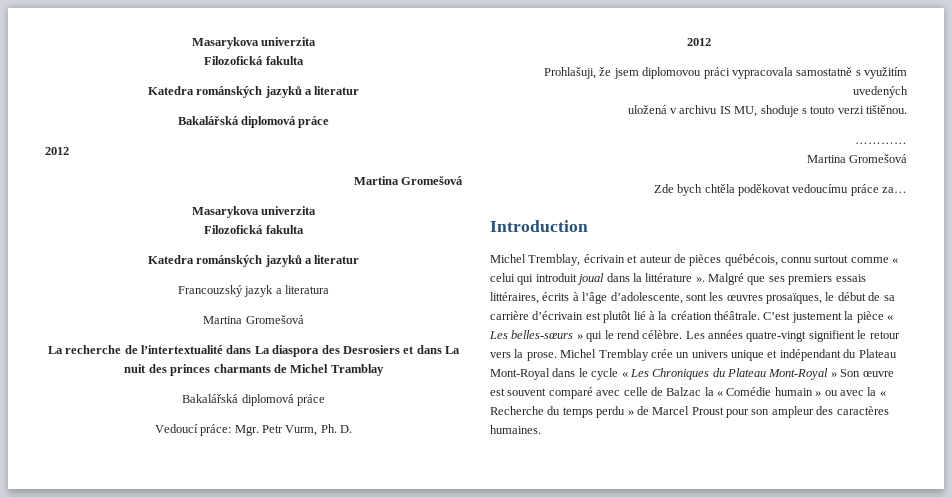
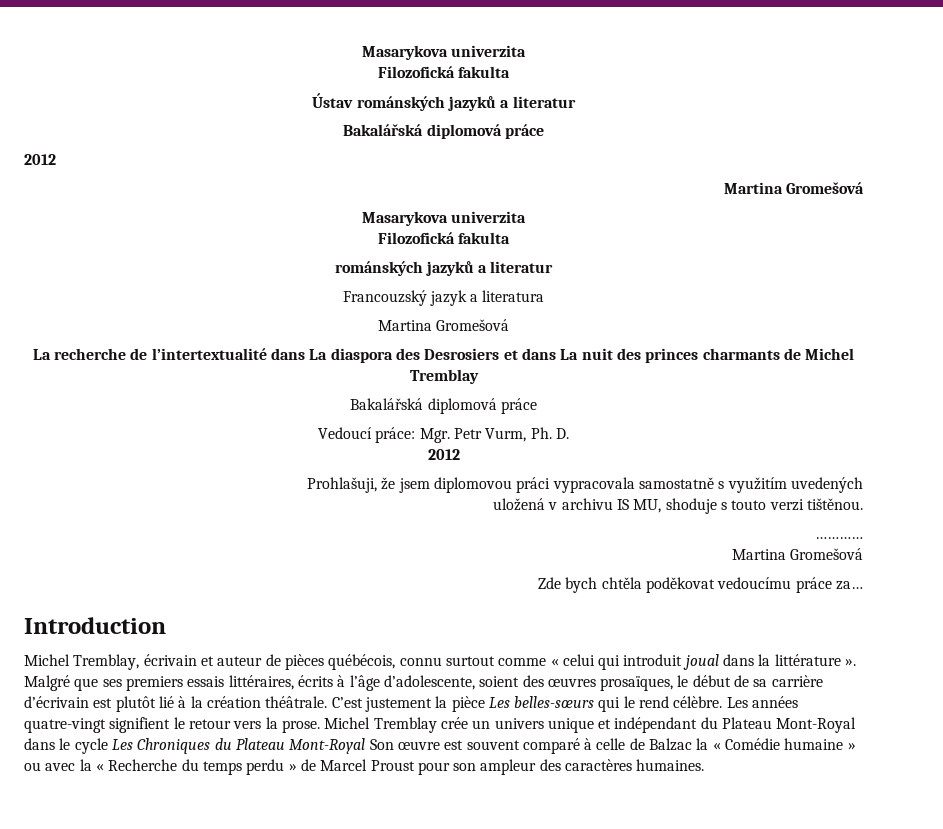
[191,37,317,49] [204,56,304,65] [147,86,194,95] Masarykova univerzita // Filozofická fakulta // Katedra -> [361,45,527,60] [377,66,511,78] [312,93,354,108] Masarykova univerzita // Filozofická fakulta // Ústav
[147,255,194,264] Katedra -> (511, 238) none
[330,364,384,376] Tramblay -> [409,369,479,384] Tremblay
[685,292,724,301] sont les -> [479,675,544,687] soient des
[886,315,893,320] « -> (485, 704) none
[576,334,583,339] » -> (595, 702) none
[621,372,628,377] « -> (108, 746) none
[830,372,837,377] » -> (366, 746) none
[596,390,621,396] avec -> [584,738,593,750] à
[774,387,813,396] humain -> [784,738,844,750] humaine

